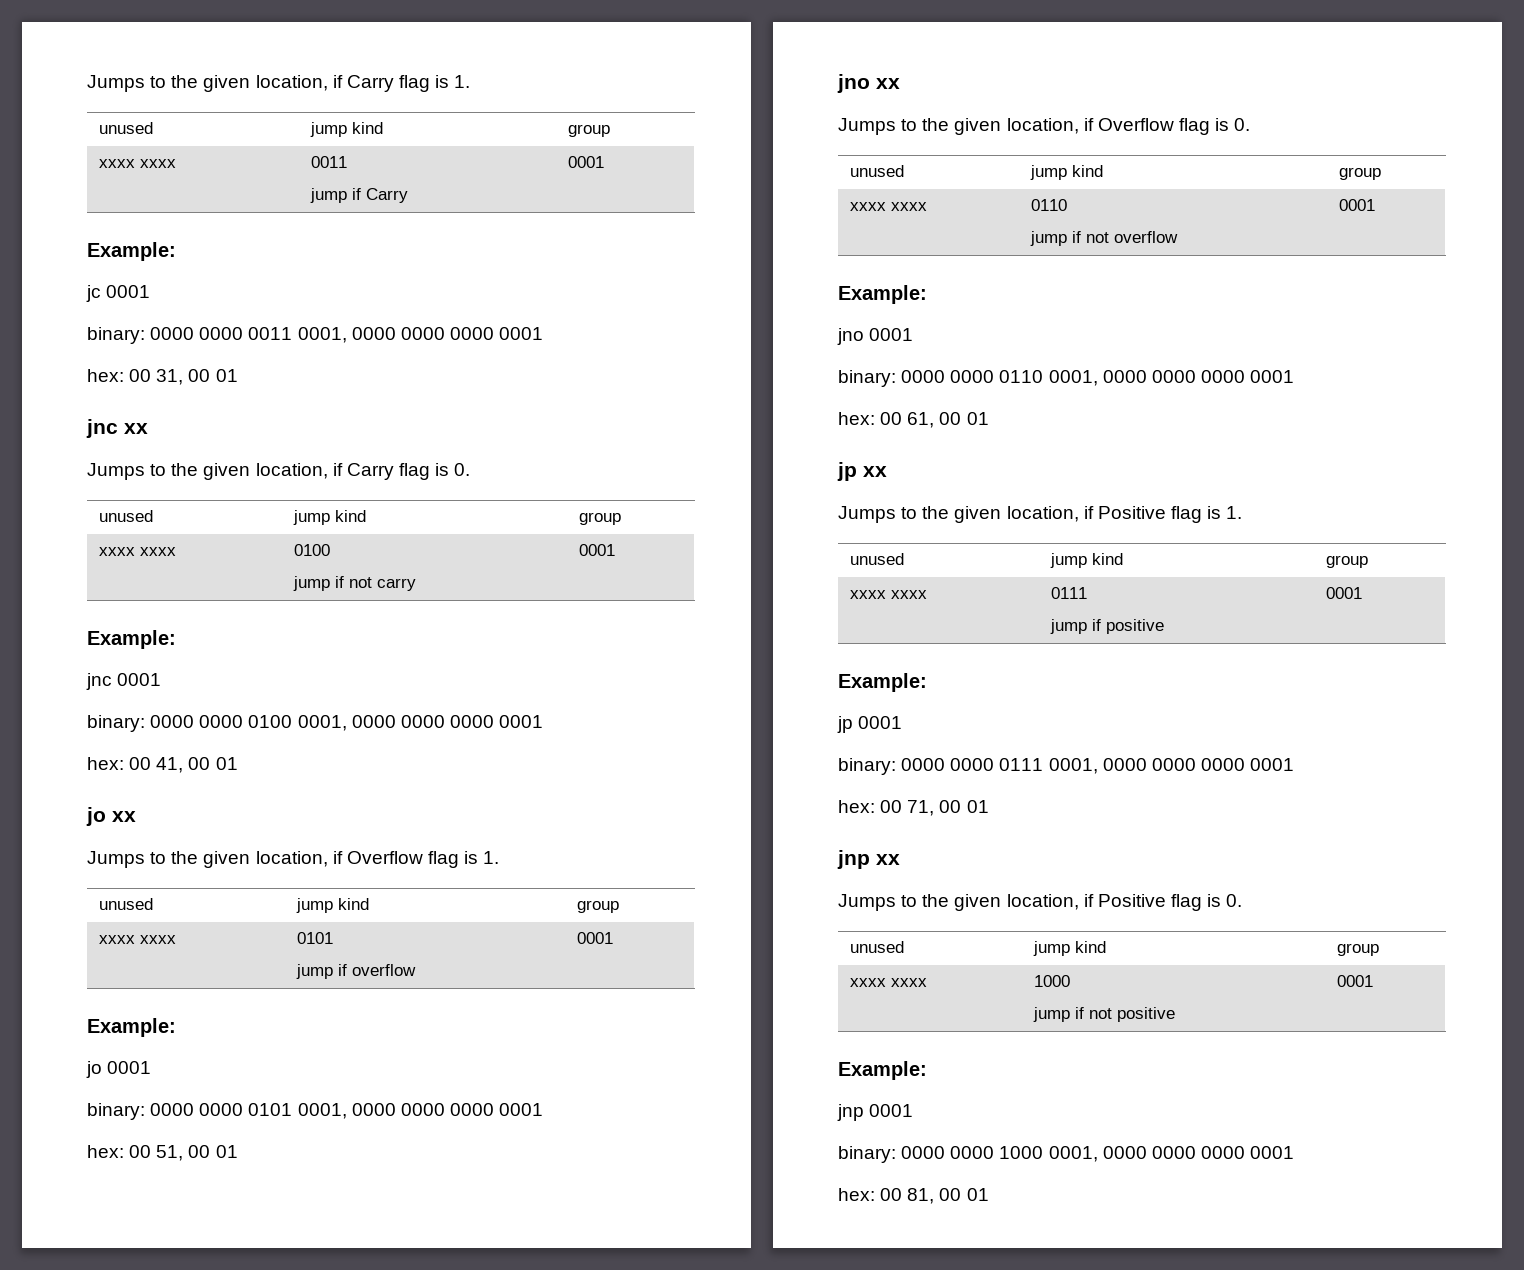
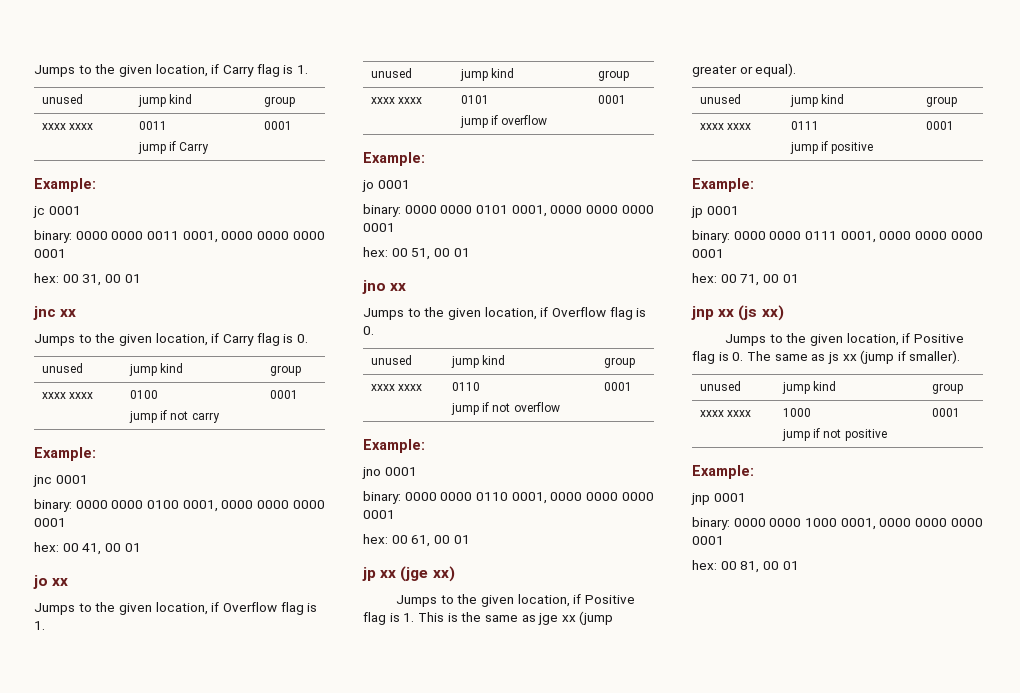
(887, 471) none -> [400,566,455,582] (jge xx)
(1243, 512) none -> [417,611,614,625] [692,63,797,77] This is the same as jge xx (jump greater or equal).
(900, 859) none -> [738,305,784,321] (js xx)
(1243, 900) none -> [746,350,961,364] The same as js xx (jump if smaller).

